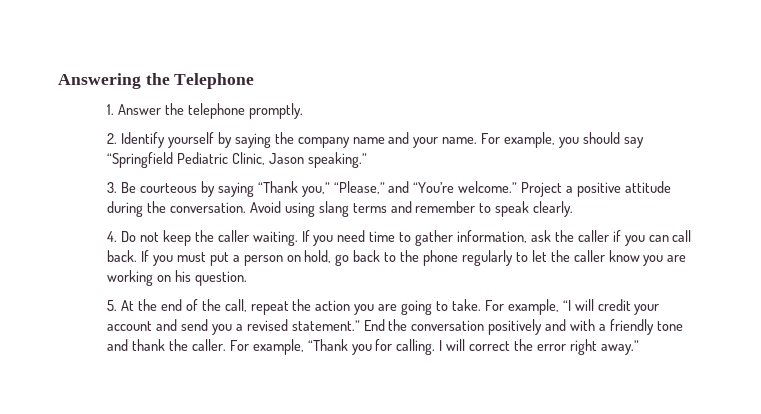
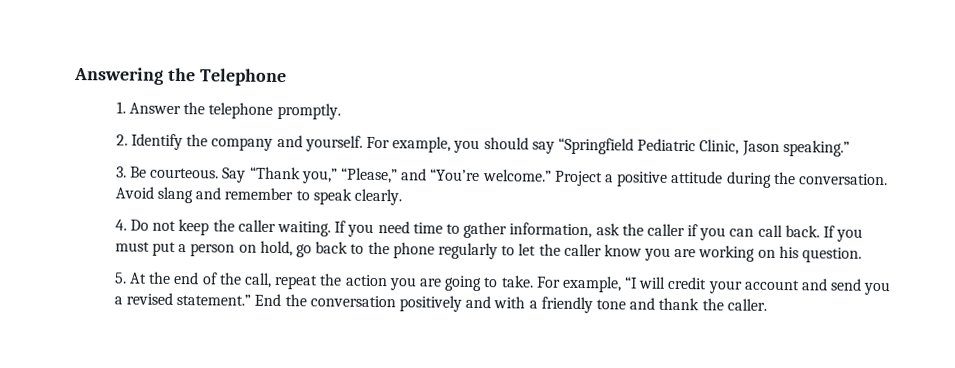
[167,132,478,148] yourself by saying the company name and your name. -> [186,134,363,152] the company and yourself.
[139,181,254,197] courteous by saying -> [150,167,247,183] courteous. Say
[284,201,387,217] using slang terms -> [157,186,194,204] slang
[229,339,639,355] For example, “Thank you for calling. I will correct the error right away.” -> (767, 304) none

